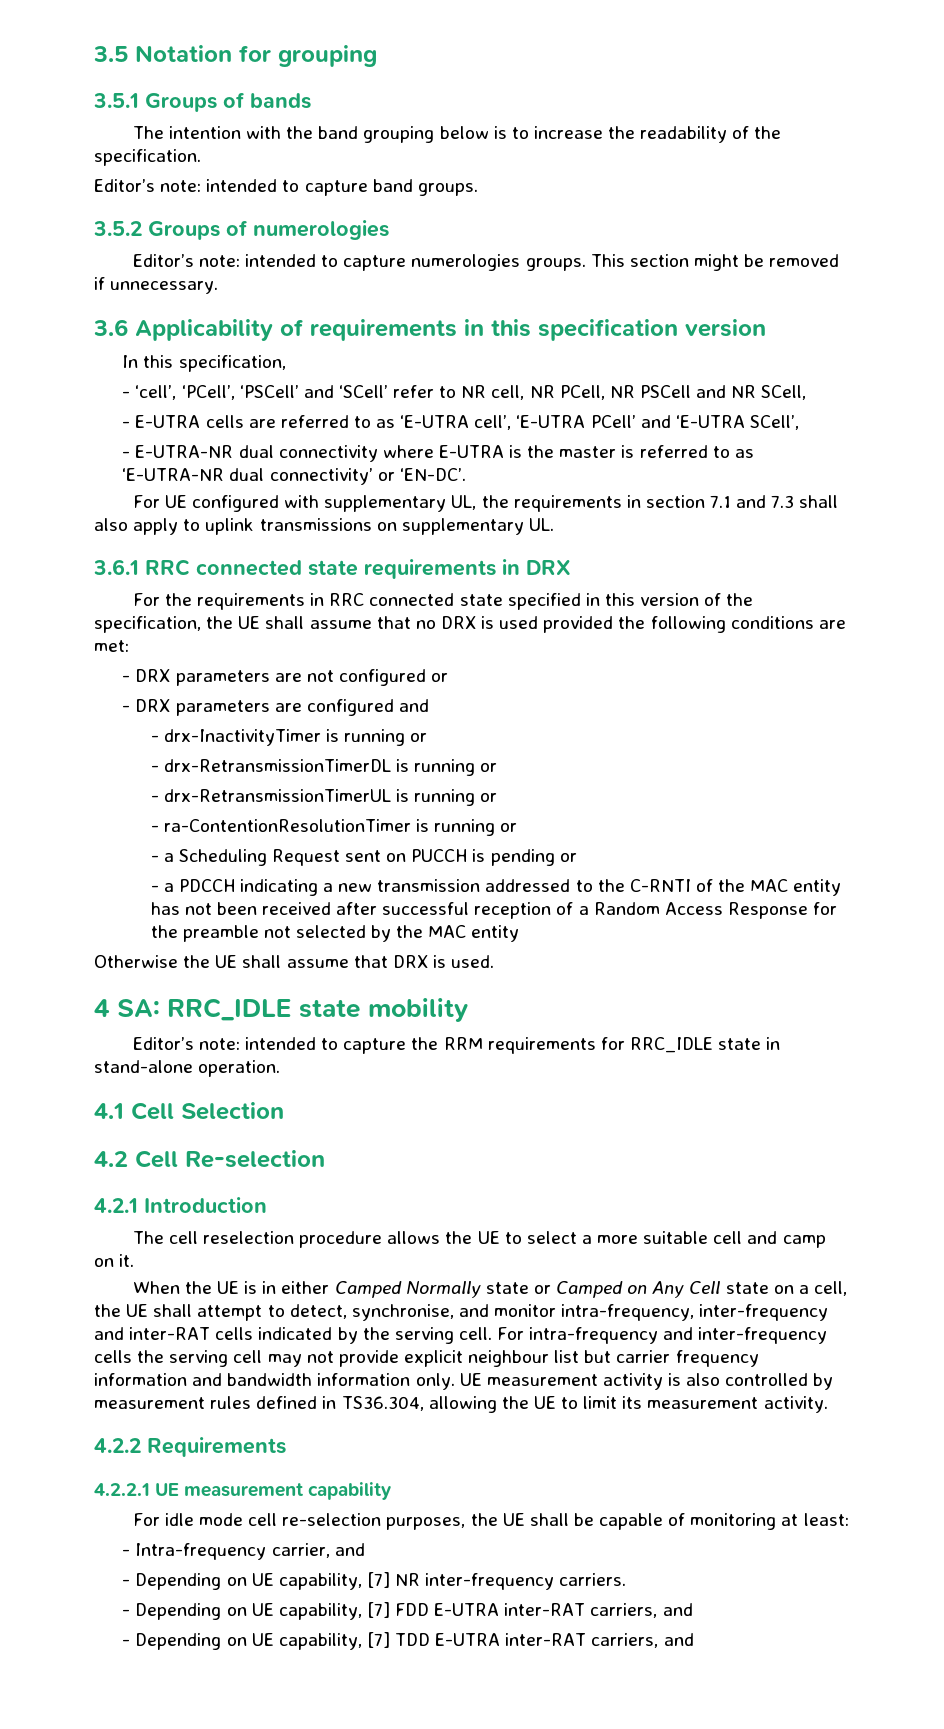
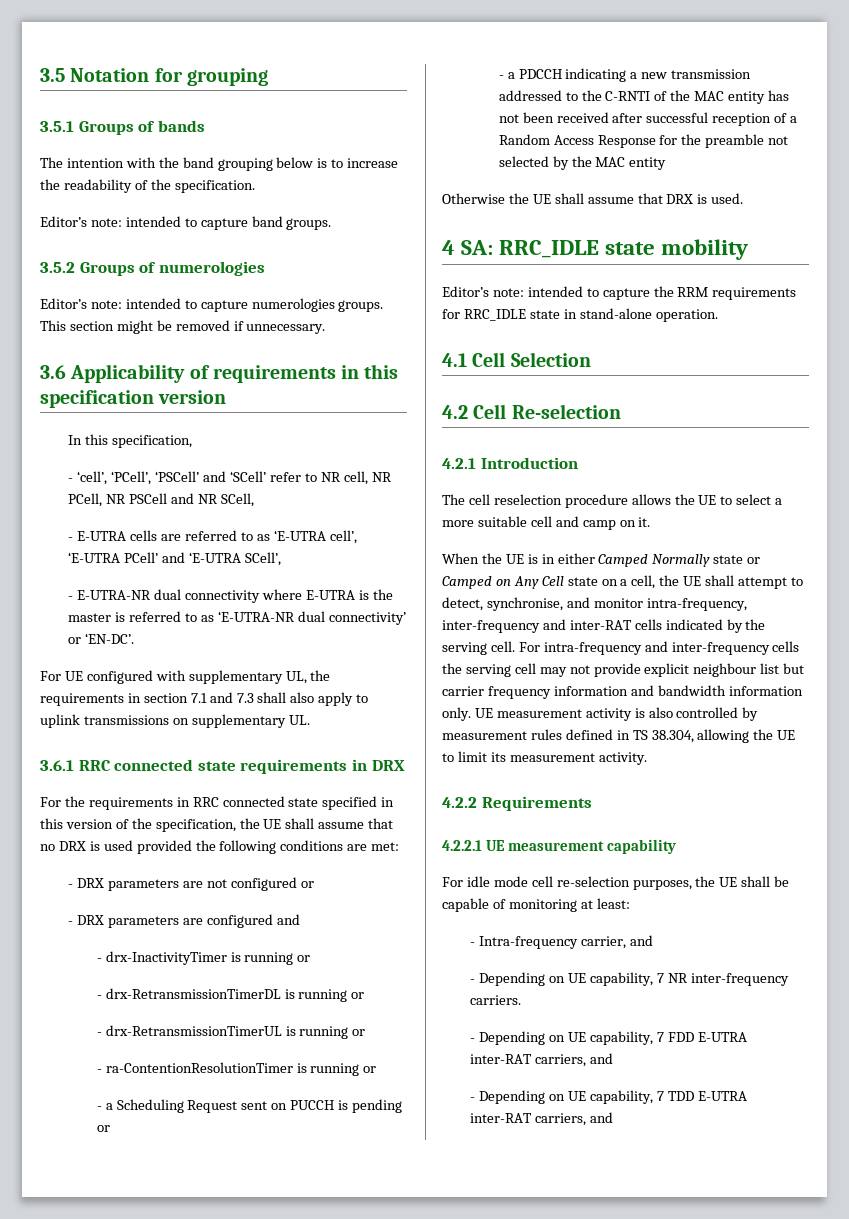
[341,1396,424,1411] TS36.304, -> [632,730,694,743] TS 38.304,
[366,1572,390,1588] [7] -> [656,973,664,983] 7
[366,1602,390,1618] [7] -> [656,1032,664,1042] 7
[366,1632,390,1648] [7] -> [656,1091,664,1101] 7

